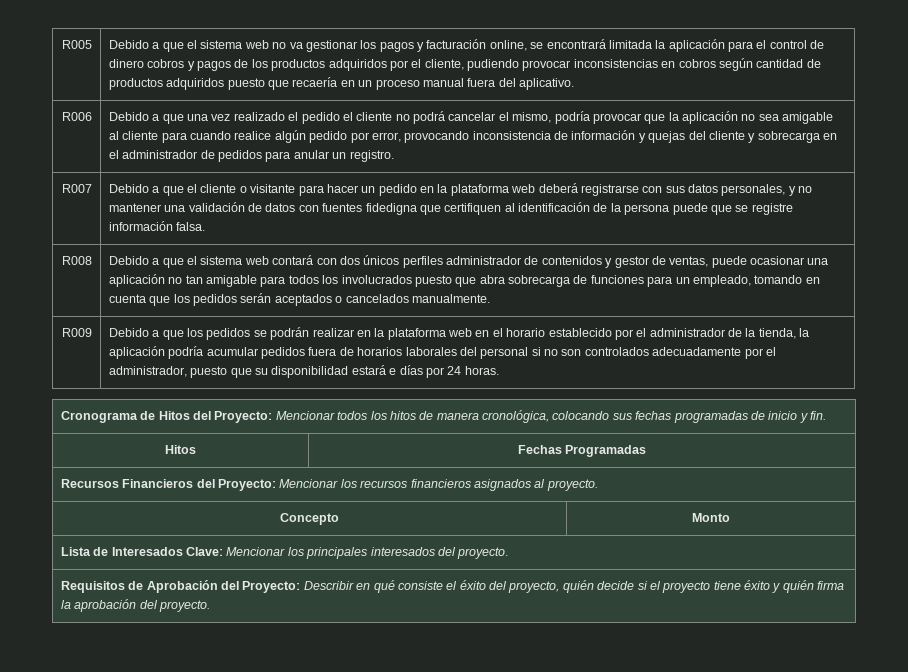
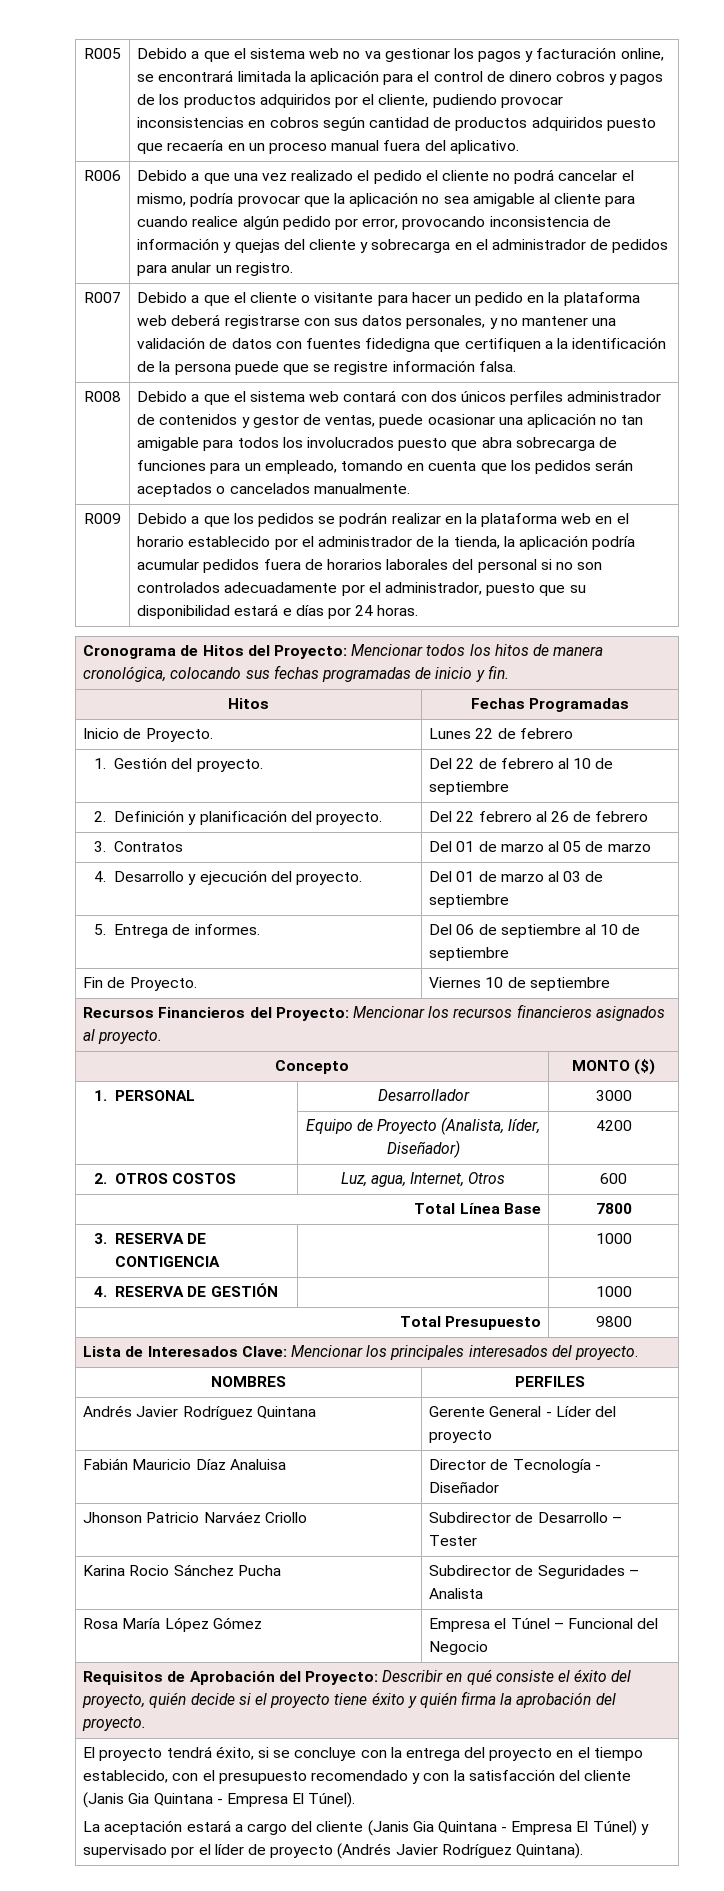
[504,203,515,212] al -> [544,338,568,349] a la
(647, 451) none -> [83,728,213,742] [429,728,573,739] [94,757,263,772] [429,758,614,769] [429,781,510,795] [94,810,382,825] [429,811,649,822] [94,841,184,852] [429,841,651,852] [94,870,362,885] [429,871,604,882] [429,894,510,908] [94,924,260,938] [429,924,641,938] [429,947,510,961] [83,977,197,991] [429,977,610,991] // Inicio de Proyecto. | Lunes 22 de febrero // 1. Gestión del proyecto. | Del 22 de febrero al 10 de septiembre // 2. Definición y planificación del proyecto. | Del 22 febrero al 26 de febrero // 3. Contratos | Del 01 de marzo al 05 de marzo // 4. Desarrollo y ejecución del proyecto. | Del 01 de marzo al 03 de septiembre // 5. Entrega de informes. | Del 06 de septiembre al 10 de septiembre // Fin de Proyecto. | Viernes 10 de septiembre
[692,513,730,522] Monto -> [571,1059,656,1075] [94,1090,196,1101] [377,1089,470,1101] [595,1090,632,1101] [305,1117,541,1135] [386,1140,460,1158] [595,1120,632,1131] [94,1173,237,1184] [340,1172,506,1187] [600,1173,627,1184] [414,1203,541,1214] [595,1203,632,1214] [94,1233,207,1244] [115,1256,221,1267] [595,1233,632,1244] [94,1283,278,1297] [595,1286,632,1297] [399,1316,541,1330] [595,1316,632,1327] MONTO ($) // 1. PERSONAL | Desarrollador | 3000 // | Equipo de Proyecto (Analista, líder, Diseñador) | 4200 // 2. OTROS COSTOS | Luz, agua, Internet, Otros | 600 // Total Línea Base | 7800 // 3. RESERVA DE CONTIGENCIA | | 1000 // 4. RESERVA DE GESTIÓN | | 1000 // Total Presupuesto | 9800
(509, 553) none -> [211,1376,286,1387] [515,1376,585,1387] [83,1405,316,1420] [429,1406,616,1417] [429,1430,493,1443] [83,1458,286,1470] [429,1459,601,1473] [429,1481,500,1493] [83,1511,307,1523] [429,1512,622,1523] [429,1535,478,1546] [83,1564,281,1576] [429,1565,639,1579] [429,1588,484,1599] [83,1617,262,1632] [429,1618,659,1632] [429,1641,489,1655] // NOMBRES | PERFILES // Andrés Javier Rodríguez Quintana | Gerente General - Líder del proyecto // Fabián Mauricio Díaz Analuisa | Director de Tecnología - Diseñador // Jhonson Patricio Narváez Criollo | Subdirector de Desarrollo – Tester // Karina Rocio Sánchez Pucha | Subdirector de Seguridades – Analista // Rosa María López Gómez | Empresa el Túnel – Funcional del Negocio
(211, 606) none -> [83,1746,643,1761] [83,1769,632,1784] [83,1792,356,1808] [83,1820,649,1836] [83,1843,583,1859] // El proyecto tendrá éxito, si se concluye con la entrega del proyecto en el tiempo establecido, con el presupuesto recomendado y con la satisfacción del cliente (Janis Gia Quintana - Empresa El Túnel). // La aceptación estará a cargo del cliente (Janis Gia Quintana - Empresa El Túnel) y supervisado por el líder de proyecto (Andrés Javier Rodríguez Quintana).

